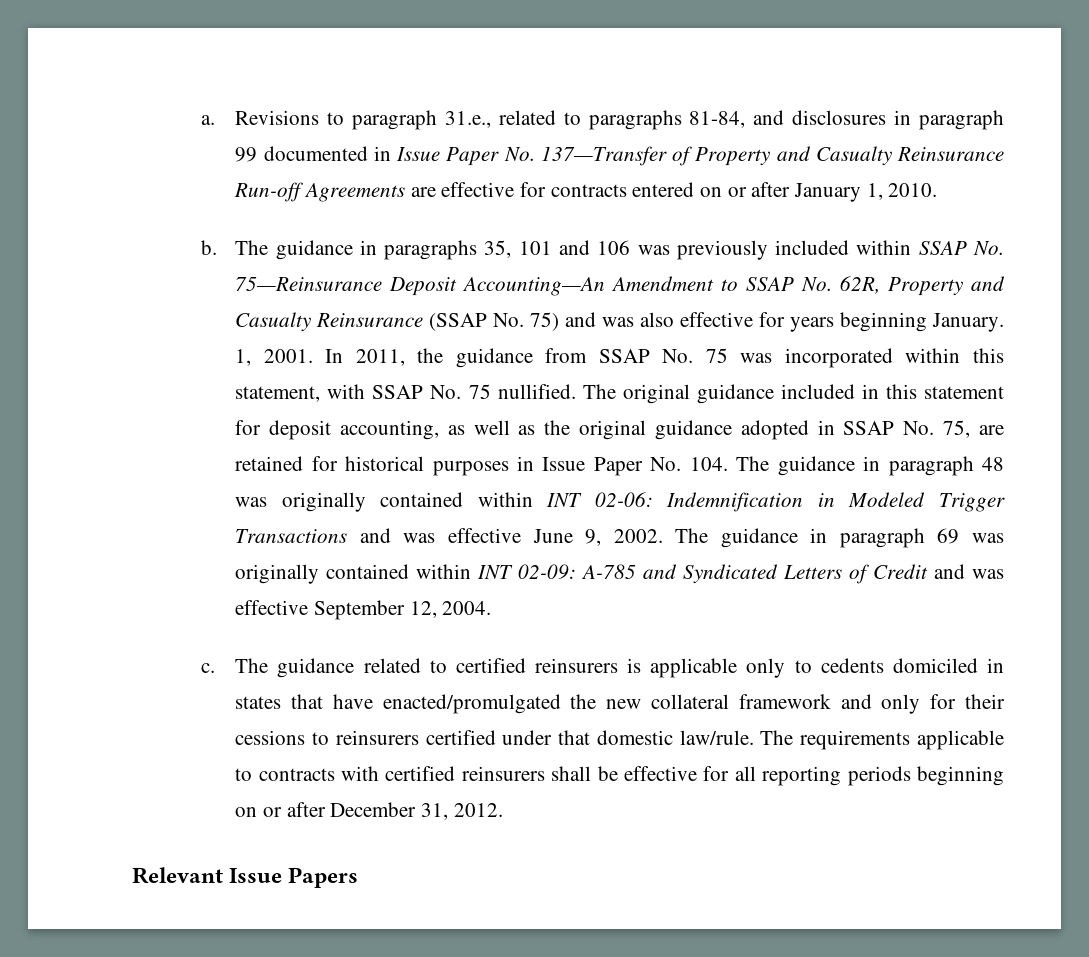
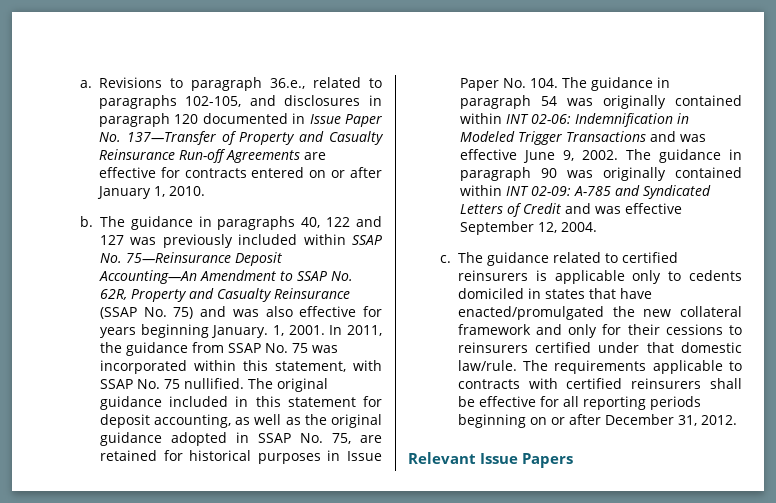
[444,111,491,128] 31.e., -> [269,78,305,89] 36.e.,
[689,111,746,128] 81-84, -> [185,96,242,107] 102-105,
[235,147,258,162] 99 -> [174,114,199,124] 120
[484,240,631,258] 35, 101 and 106 -> [301,216,382,228] [99,235,124,245] 40, 122 and 127
[981,457,1004,471] 48 -> [540,96,557,106] 54
[937,528,960,544] 69 -> [540,168,557,178] 90

